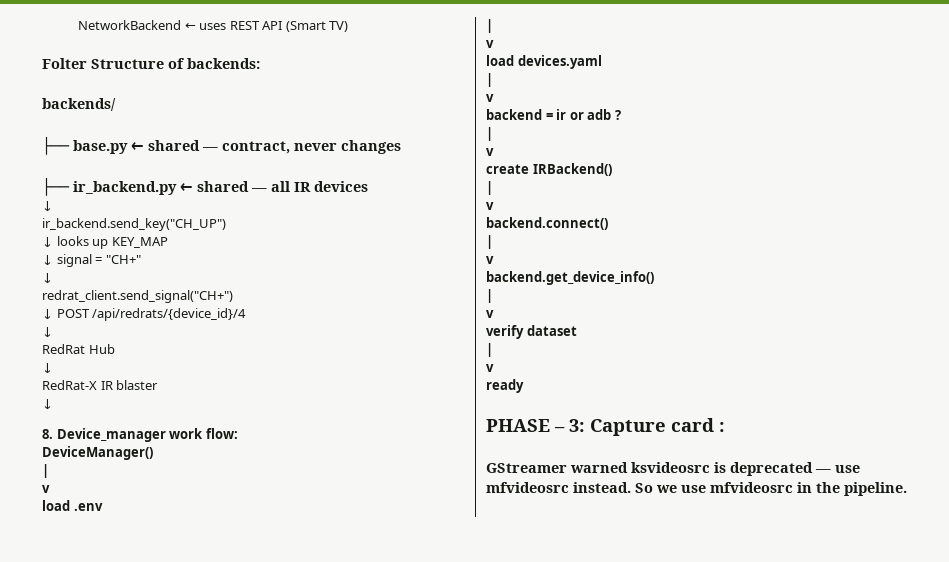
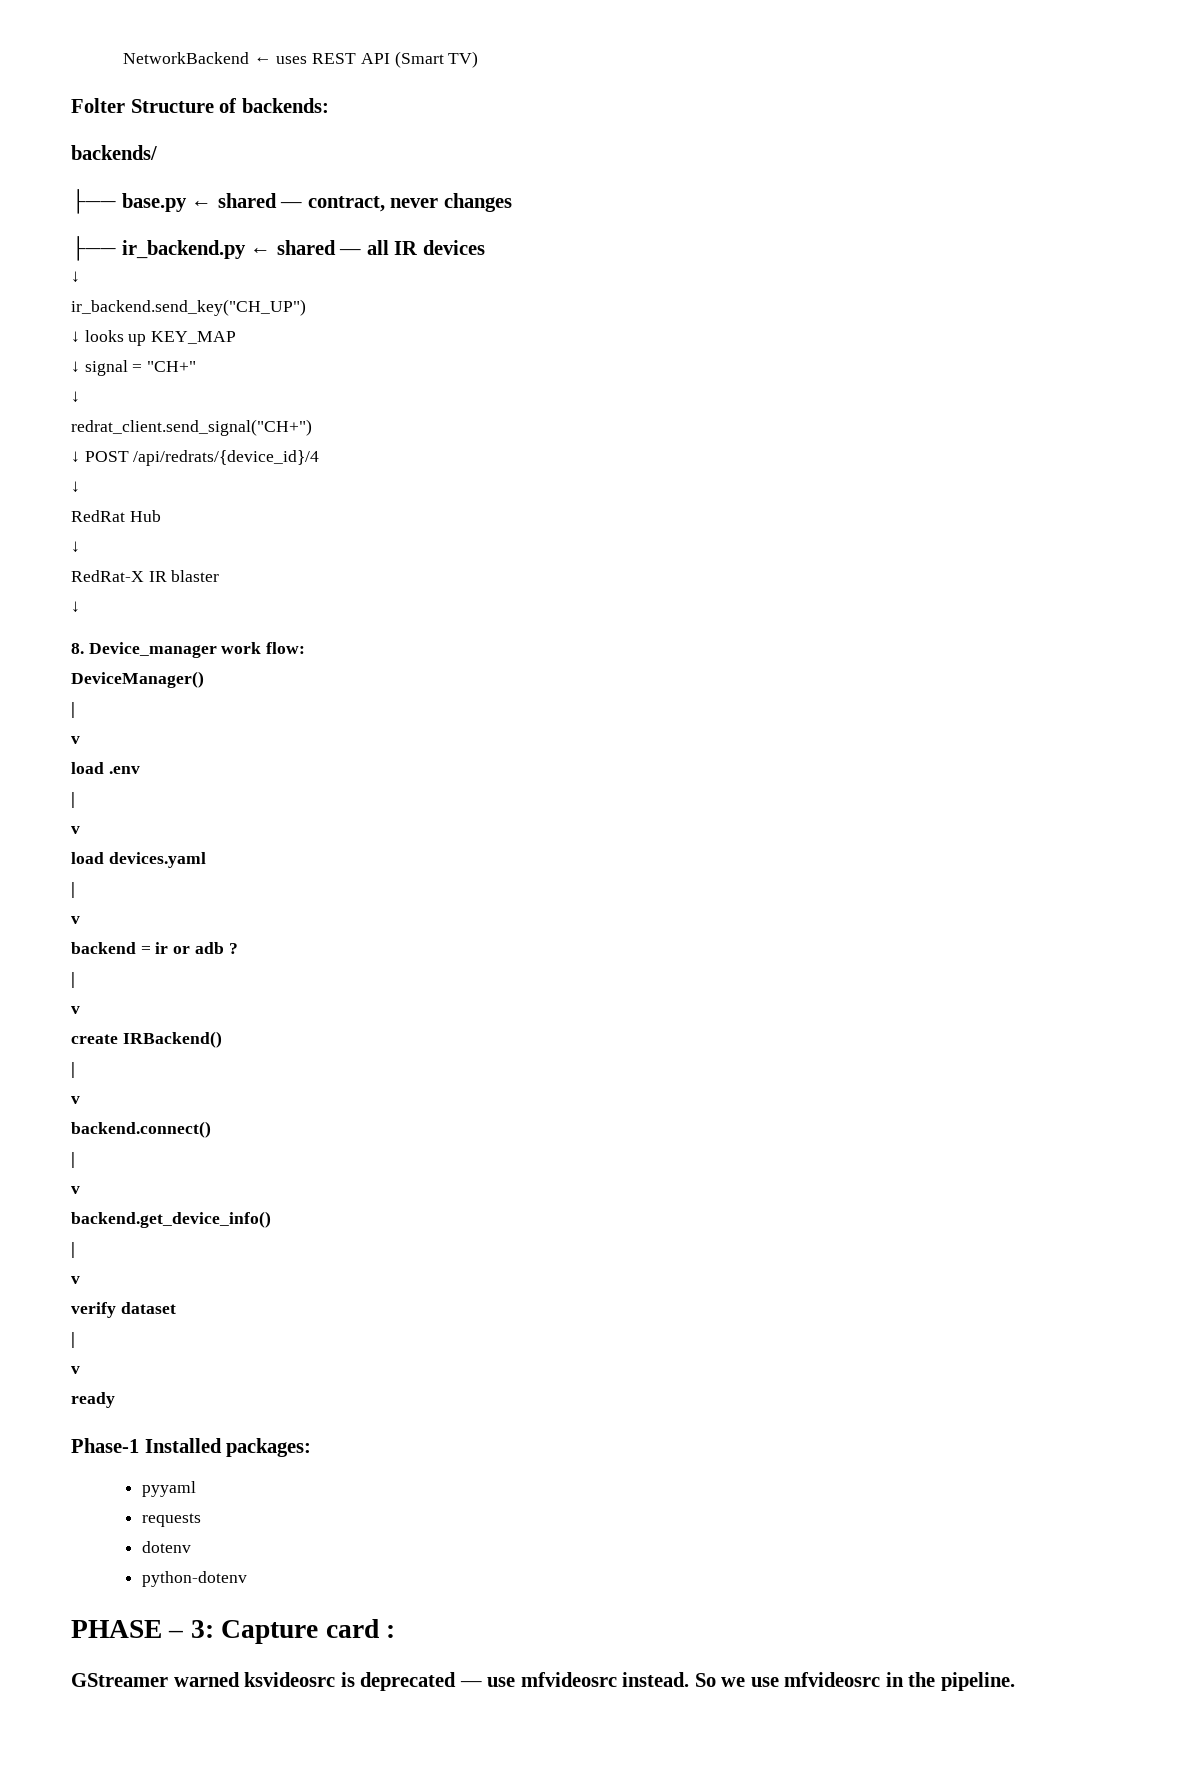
(524, 386) none -> [71,1438,312,1457] [142,1481,197,1497] [142,1513,202,1527] [142,1541,192,1553] [142,1571,248,1587] // Phase-1 Installed packages: // pyyaml // requests // dotenv // python-dotenv

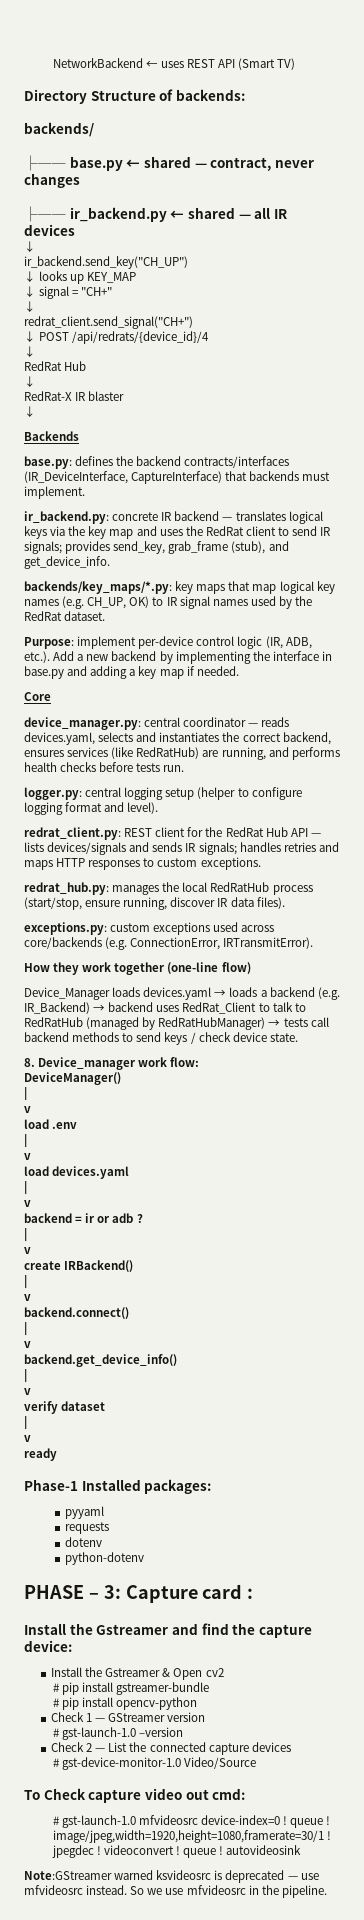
[71,98,125,113] Folter -> [24,89,87,104] Directory
(80, 606) none -> [24,431,79,441] [24,456,290,469] [24,471,331,484] [24,486,85,499] [24,511,323,524] [24,526,331,539] [24,541,289,554] [24,556,110,569] [24,581,335,594] [24,596,313,609] [24,611,106,621] [24,636,312,649] [24,651,332,664] [24,666,239,679] [24,692,51,701] [24,717,290,730] [24,732,331,745] [24,747,340,760] [24,762,185,772] [24,787,302,800] [24,802,159,815] [24,827,321,840] [24,842,339,855] [24,857,261,870] [24,882,313,895] [24,897,285,910] [24,922,275,935] [24,937,314,950] [24,962,251,975] [24,987,340,1000] [24,1002,306,1014] [24,1017,329,1030] [24,1032,298,1045] // Backends // base.py: defines the backend contracts/interfaces (IR_DeviceInterface, CaptureInterface) that backends must implement. // ir_backend.py: concrete IR backend — translates logical keys via the key map and uses the RedRat client to send IR signals; provides send_key, grab_frame (stub), and get_device_info. // backends/key_maps/*.py: key maps that map logical key names (e.g. CH_UP, OK) to IR signal names used by the RedRat dataset. // Purpose: implement per-device control logic (IR, ADB, etc.). Add a new backend by implementing the interface in base.py and adding a key map if needed. // Core // device_manager.py: central coordinator — reads devices.yaml, selects and instantiates the correct backend, ensures services (like RedRatHub) are running, and performs health checks before tests run. // logger.py: central logging setup (helper to configure logging format and level). // redrat_client.py: REST client for the RedRat Hub API — lists devices/signals and sends IR signals; handles retries and maps HTTP responses to custom exceptions. // redrat_hub.py: manages the local RedRatHub process (start/stop, ensure running, discover IR data files). // exceptions.py: custom exceptions used across core/backends (e.g. ConnectionError, IRTransmitError). // How they work together (one-line flow) // Device_Manager loads devices.yaml → loads a backend (e.g. IR_Backend) → backend uses RedRat_Client to talk to RedRatHub (managed by RedRatHubManager) → tests call backend methods to send keys / check device state.
[71,1673,168,1687] GStreamer -> [24,1623,312,1638] [24,1640,72,1652] [51,1667,224,1680] [52,1682,210,1695] [52,1697,198,1710] [51,1712,206,1722] [52,1727,183,1740] [51,1742,291,1755] [52,1757,256,1770] [24,1788,246,1803] [52,1815,331,1828] [52,1830,331,1843] [51,1845,302,1858] [24,1871,112,1880] Install the Gstreamer and find the capture device: // Install the Gstreamer & Open cv2 // # pip install gstreamer-bundle // # pip install opencv-python // Check 1 — GStreamer version // # gst-launch-1.0 –version // Check 2 — List the connected capture devices // # gst-device-monitor-1.0 Video/Source // To Check capture video out cmd: // # gst-launch-1.0 mfvideosrc device-index=0 ! queue ! image/jpeg,width=1920,height=1080,framerate=30/1 ! jpegdec ! videoconvert ! queue ! autovideosink // Note:GStreamer

